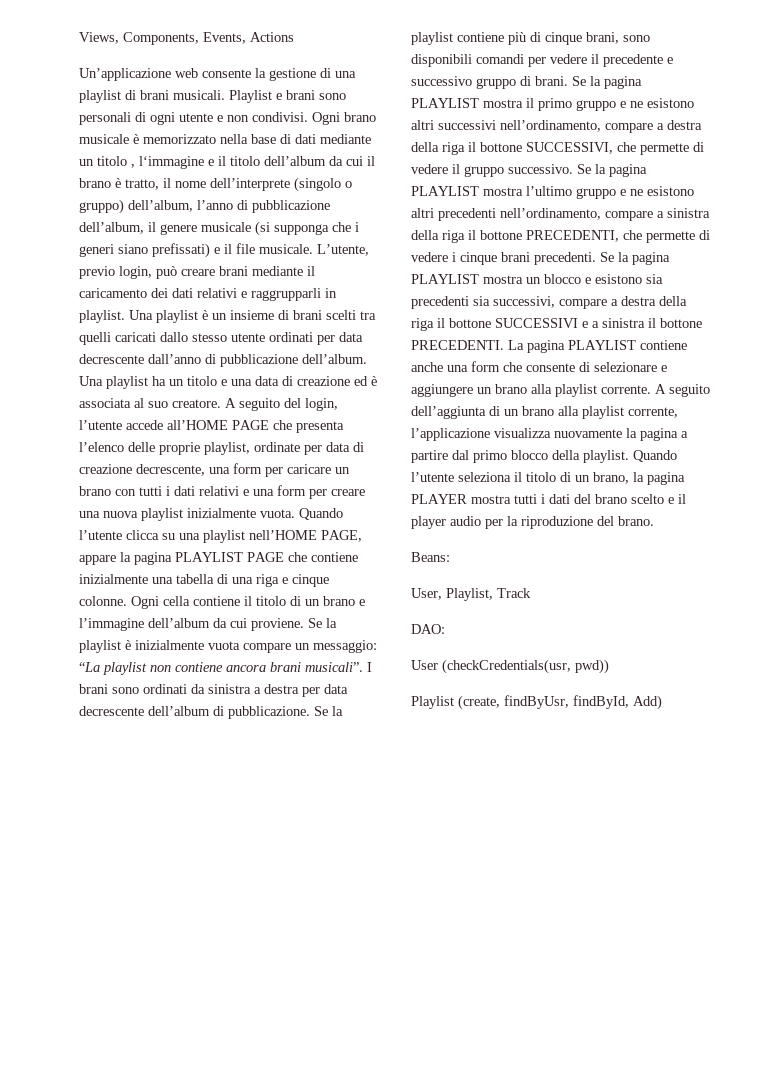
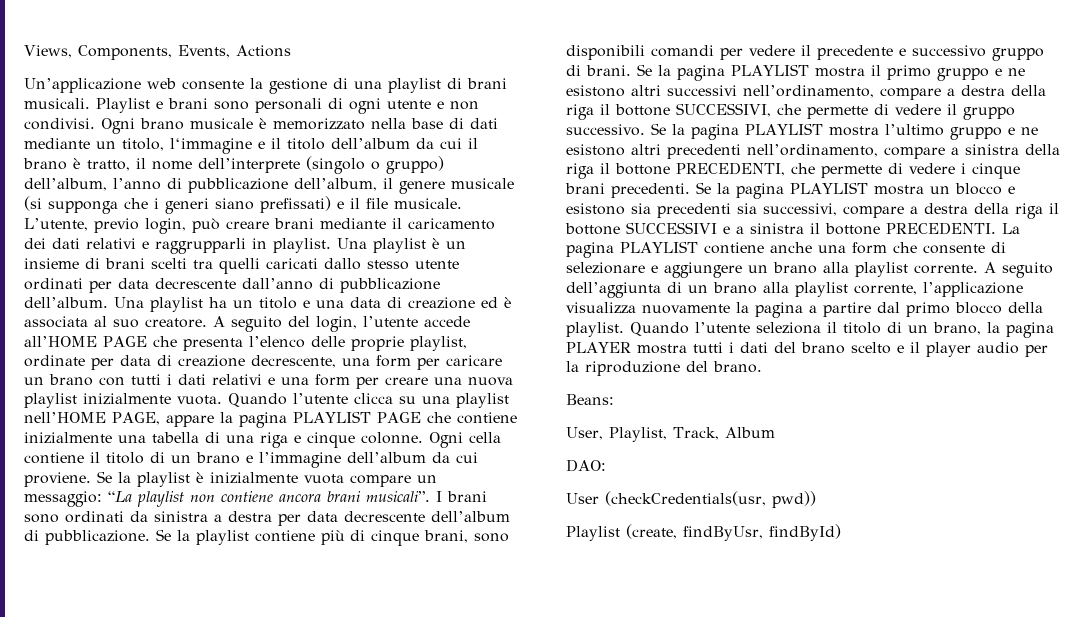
[97,156,135,168] titolo , -> [122,138,164,151] titolo,
[497,588,531,598] Track -> [673,427,775,440] Track, Album
[573,695,662,710] findById, Add) -> [769,524,841,541] findById)

